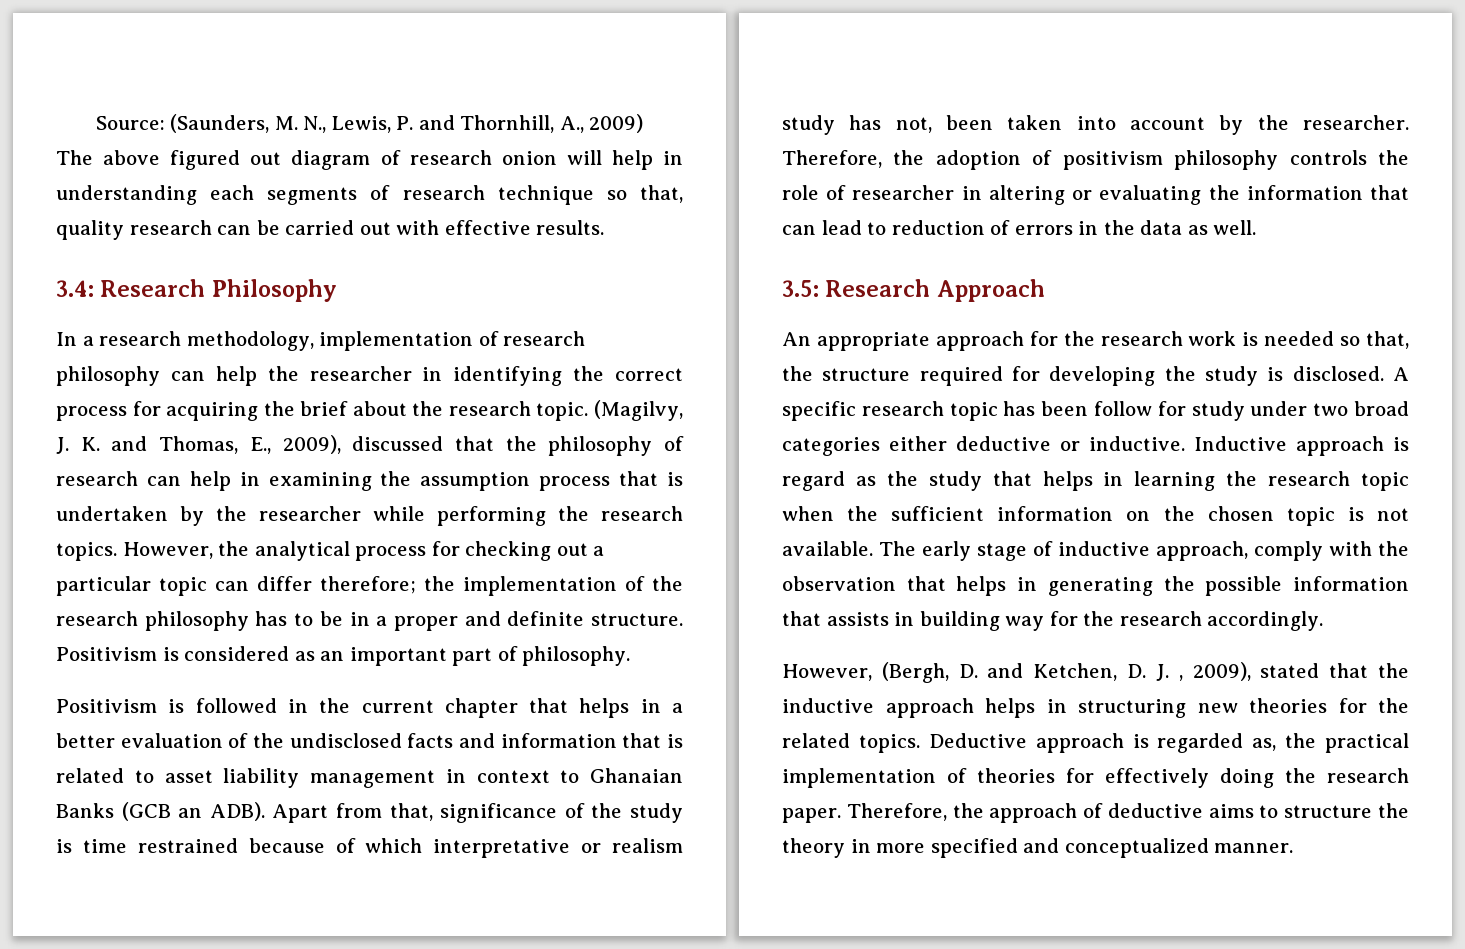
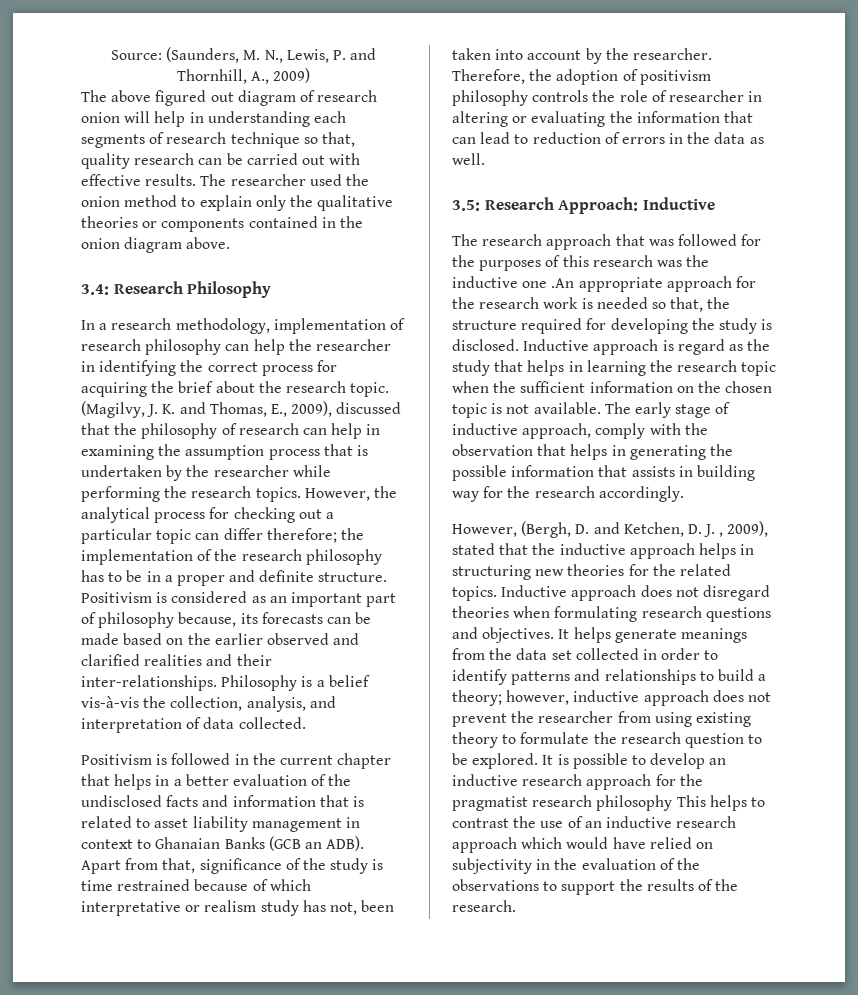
(605, 227) none -> [200,174,369,186] [81,195,394,211] [81,216,363,232] [81,237,231,253] The researcher used the onion method to explain only the qualitative theories or components contained in the onion diagram above.
[522,646,631,666] philosophy. -> [98,612,372,628] [81,633,360,645] [81,654,272,666] [81,675,370,691] [81,696,336,712] [81,717,306,733] philosophy because, its forecasts can be made based on the earlier observed and clarified realities and their inter-relationships. Philosophy is a belief vis-à-vis the collection, analysis, and interpretation of data collected.
[936,279,1045,302] [782,332,811,346] Approach // An -> [558,197,715,214] [452,234,762,250] [452,255,710,271] [452,276,575,288] Approach: Inductive // The research approach that was followed for the purposes of this research was the inductive one .An
[1393,367,1409,381] [782,401,1409,421] [782,436,1185,456] A specific research topic has been follow for study under two broad categories either deductive or inductive. -> (519, 345) none
[928,733,1409,753] [782,768,1409,788] [782,803,1410,823] [782,838,1294,858] Deductive approach is regarded as, the practical implementation of theories for effectively doing the research paper. Therefore, the approach of deductive aims to structure the theory in more specified and conceptualized manner. -> [501,585,770,601] [452,606,771,622] [452,627,747,643] [452,648,719,660] [452,669,767,685] [452,690,771,706] [452,711,751,727] [452,732,763,748] [452,753,727,769] [452,774,703,790] [452,795,765,811] [452,816,737,828] [452,837,713,853] [452,858,700,874] [452,879,739,895] [452,900,516,912] Inductive approach does not disregard theories when formulating research questions and objectives. It helps generate meanings from the data set collected in order to identify patterns and relationships to build a theory; however, inductive approach does not prevent the researcher from using existing theory to formulate the research question to be explored. It is possible to develop an inductive research approach for the pragmatist research philosophy This helps to contrast the use of an inductive research approach which would have relied on subjectivity in the evaluation of the observations to support the results of the research.

